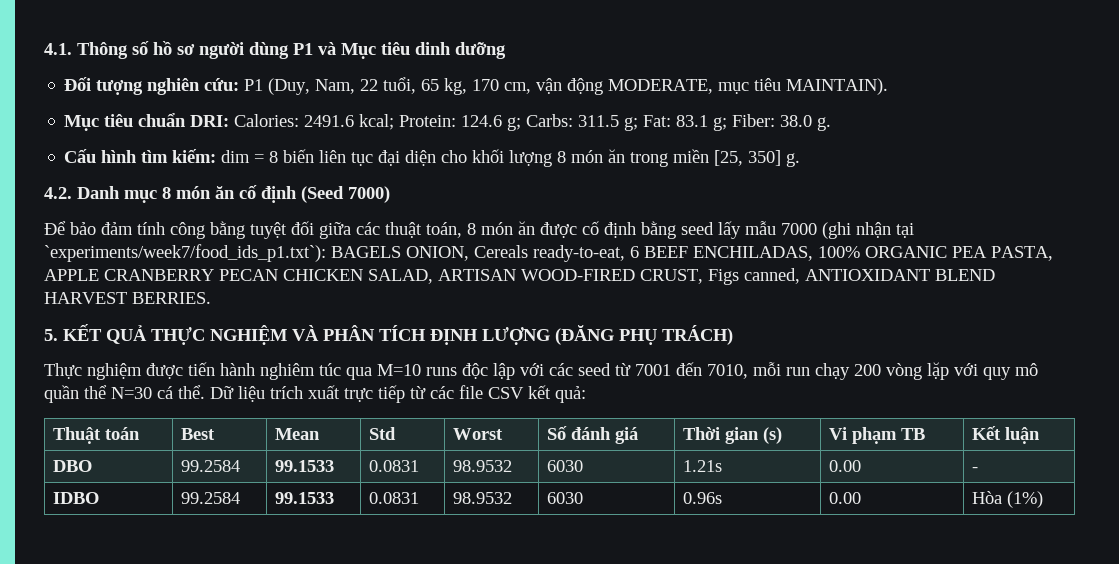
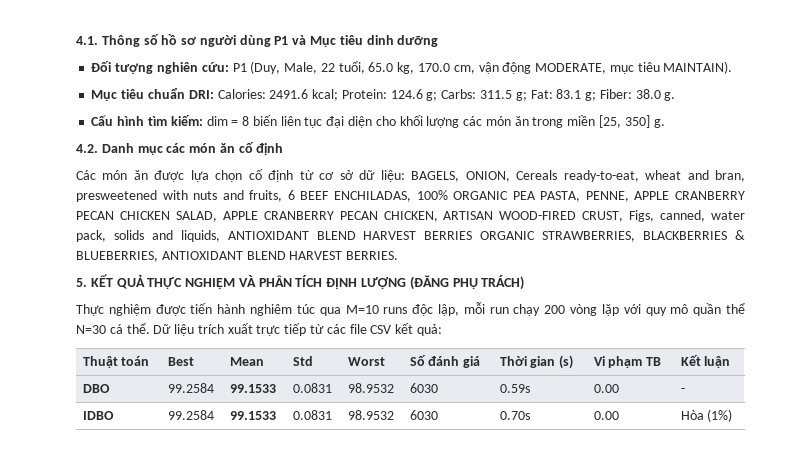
[315,79,356,94] Nam, -> [284,62,318,74] Male,
[421,78,500,95] 65 kg, 170 -> [368,62,450,74] 65.0 kg, 170.0
[557,151,567,163] 8 -> [463,116,483,126] các
[162,187,171,199] 8 -> [166,143,186,153] các
[301,186,390,203] [44,221,914,239] [44,244,625,262] (Seed 7000) // Để bảo đảm tính công bằng tuyệt đối giữa các thuật toán, 8 món ăn được cố định bằng seed lấy mẫu 7000 (ghi nhận tại `experiments/week7/food_ids_p1.txt`): BAGELS ONION, Cereals ready-to-eat, -> [76,169,745,182] [76,190,283,202] // Các món ăn được lựa chọn cố định từ cơ sở dữ liệu: BAGELS, ONION, Cereals ready-to-eat, wheat and bran, presweetened with nuts and fruits,
(1053, 253) none -> [585,191,629,202] PENNE,
[438,268,800,285] ARTISAN WOOD-FIRED CRUST, Figs canned, -> [222,210,745,222] [76,230,745,242] [76,251,158,262] APPLE CRANBERRY PECAN CHICKEN, ARTISAN WOOD-FIRED CRUST, Figs, canned, water pack, solids and liquids, ANTIOXIDANT BLEND HARVEST BERRIES ORGANIC STRAWBERRIES, BLACKBERRIES & BLUEBERRIES,
[493,362,748,380] lập với các seed từ 7001 đến 7010, -> [437,304,459,316] lập,
[682,460,722,472] 1.21s -> [499,384,530,393] 0.59s
[682,492,722,504] 0.96s -> [499,411,530,420] 0.70s

